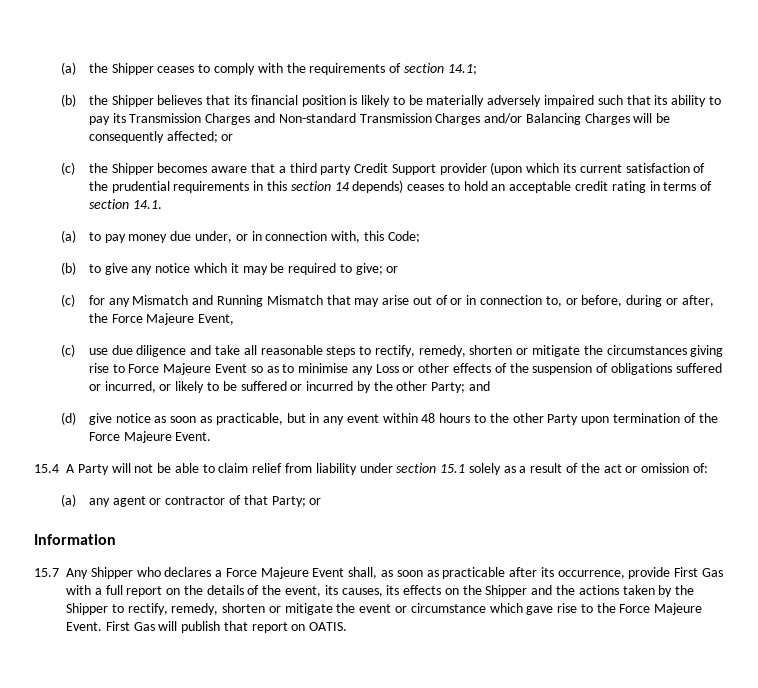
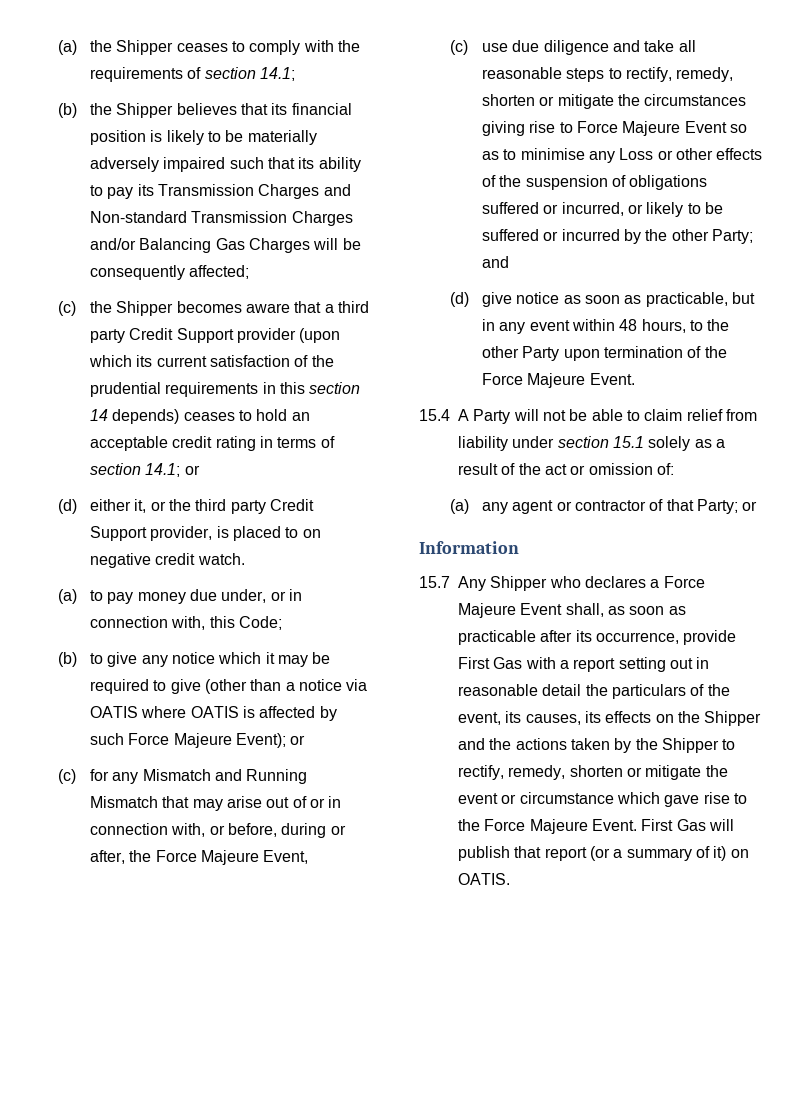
(581, 119) none -> [215,238,245,250] Gas
[221,134,234,141] or -> (250, 272) none
[132,200,162,209] 14.1. -> [145,463,200,477] [58,499,314,514] [89,526,321,541] [89,553,245,568] 14.1; or // (d) either it, or the third party Credit Support provider, is placed to on negative credit watch.
[355,263,383,275] give; -> [170,679,368,694] [89,706,337,721] [89,733,286,748] give (other than a notice via OATIS where OATIS is affected by such Force Majeure Event);
[545,296,562,307] to, -> [171,823,206,837] with,
[439,413,471,423] hours -> [641,319,686,333] hours,
[105,585,244,597] full report on the details -> [573,657,710,672] [458,684,686,699] report setting out in reasonable detail the particulars
(288, 627) none -> [589,846,727,861] (or a summary of it)

